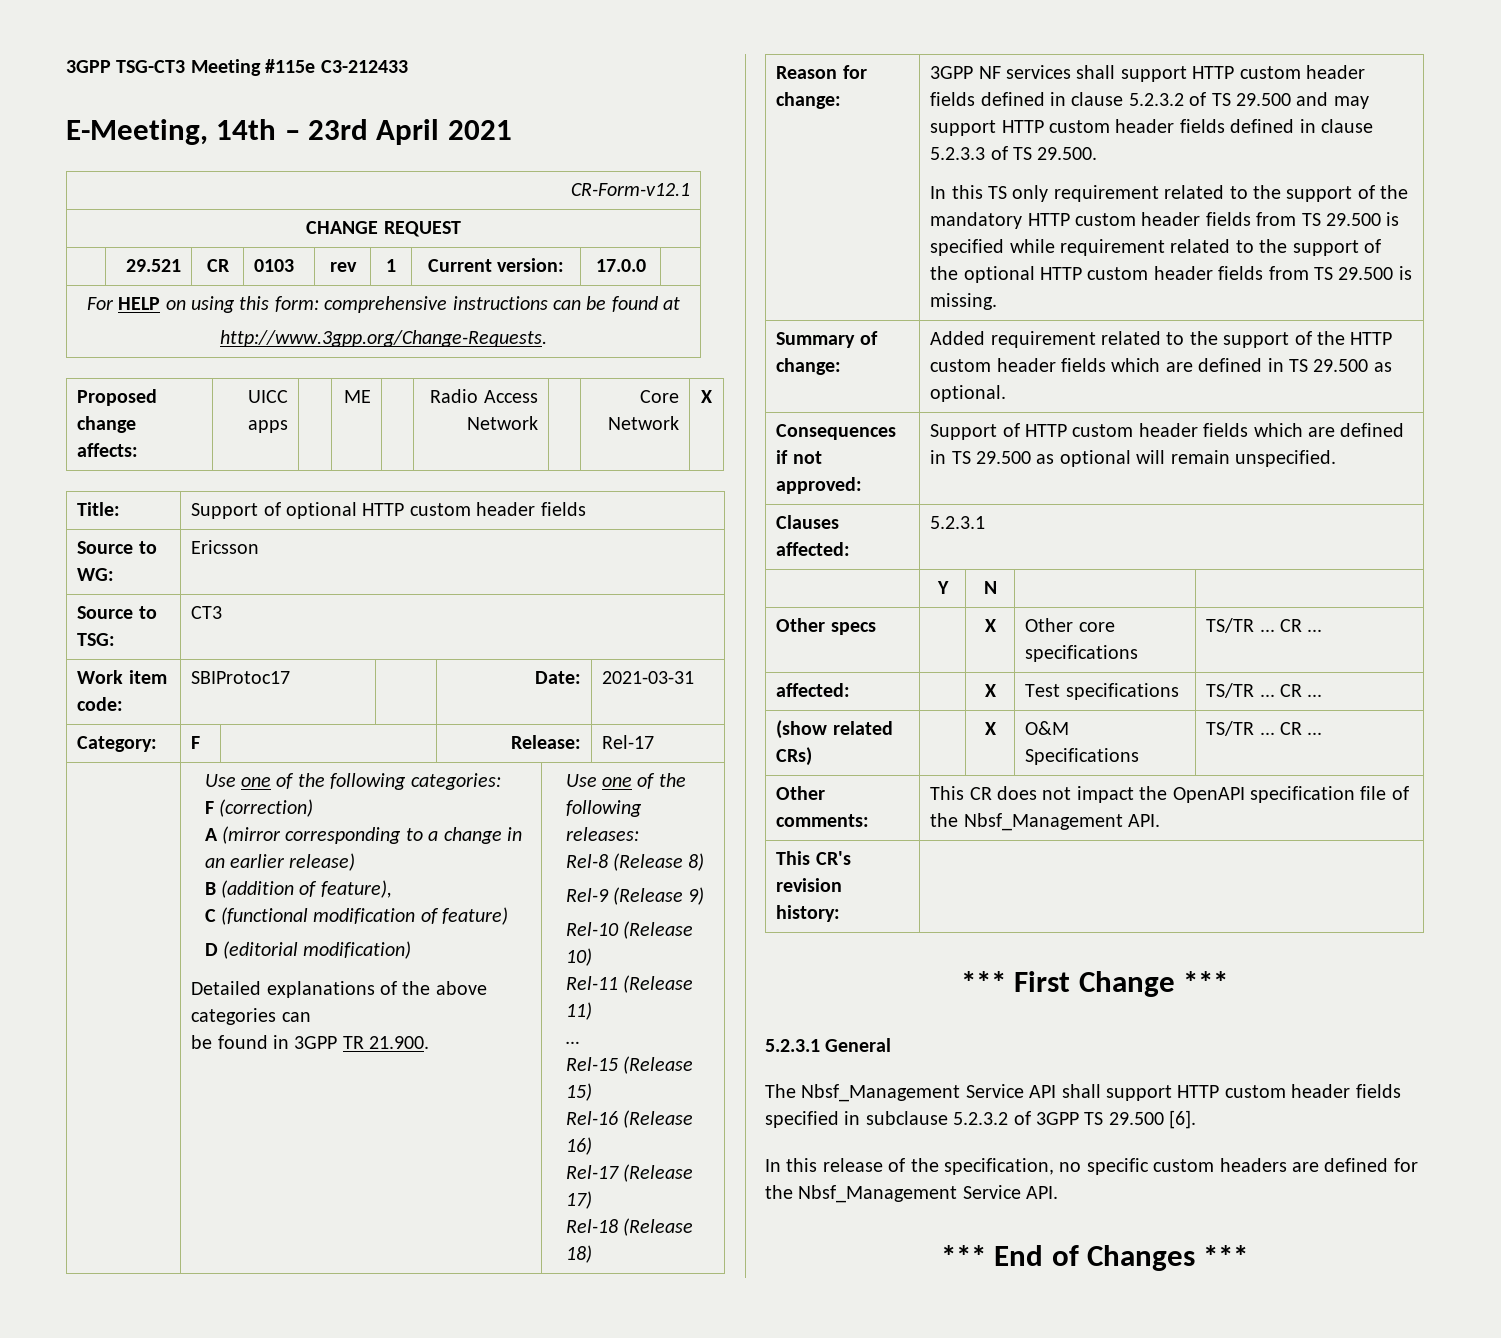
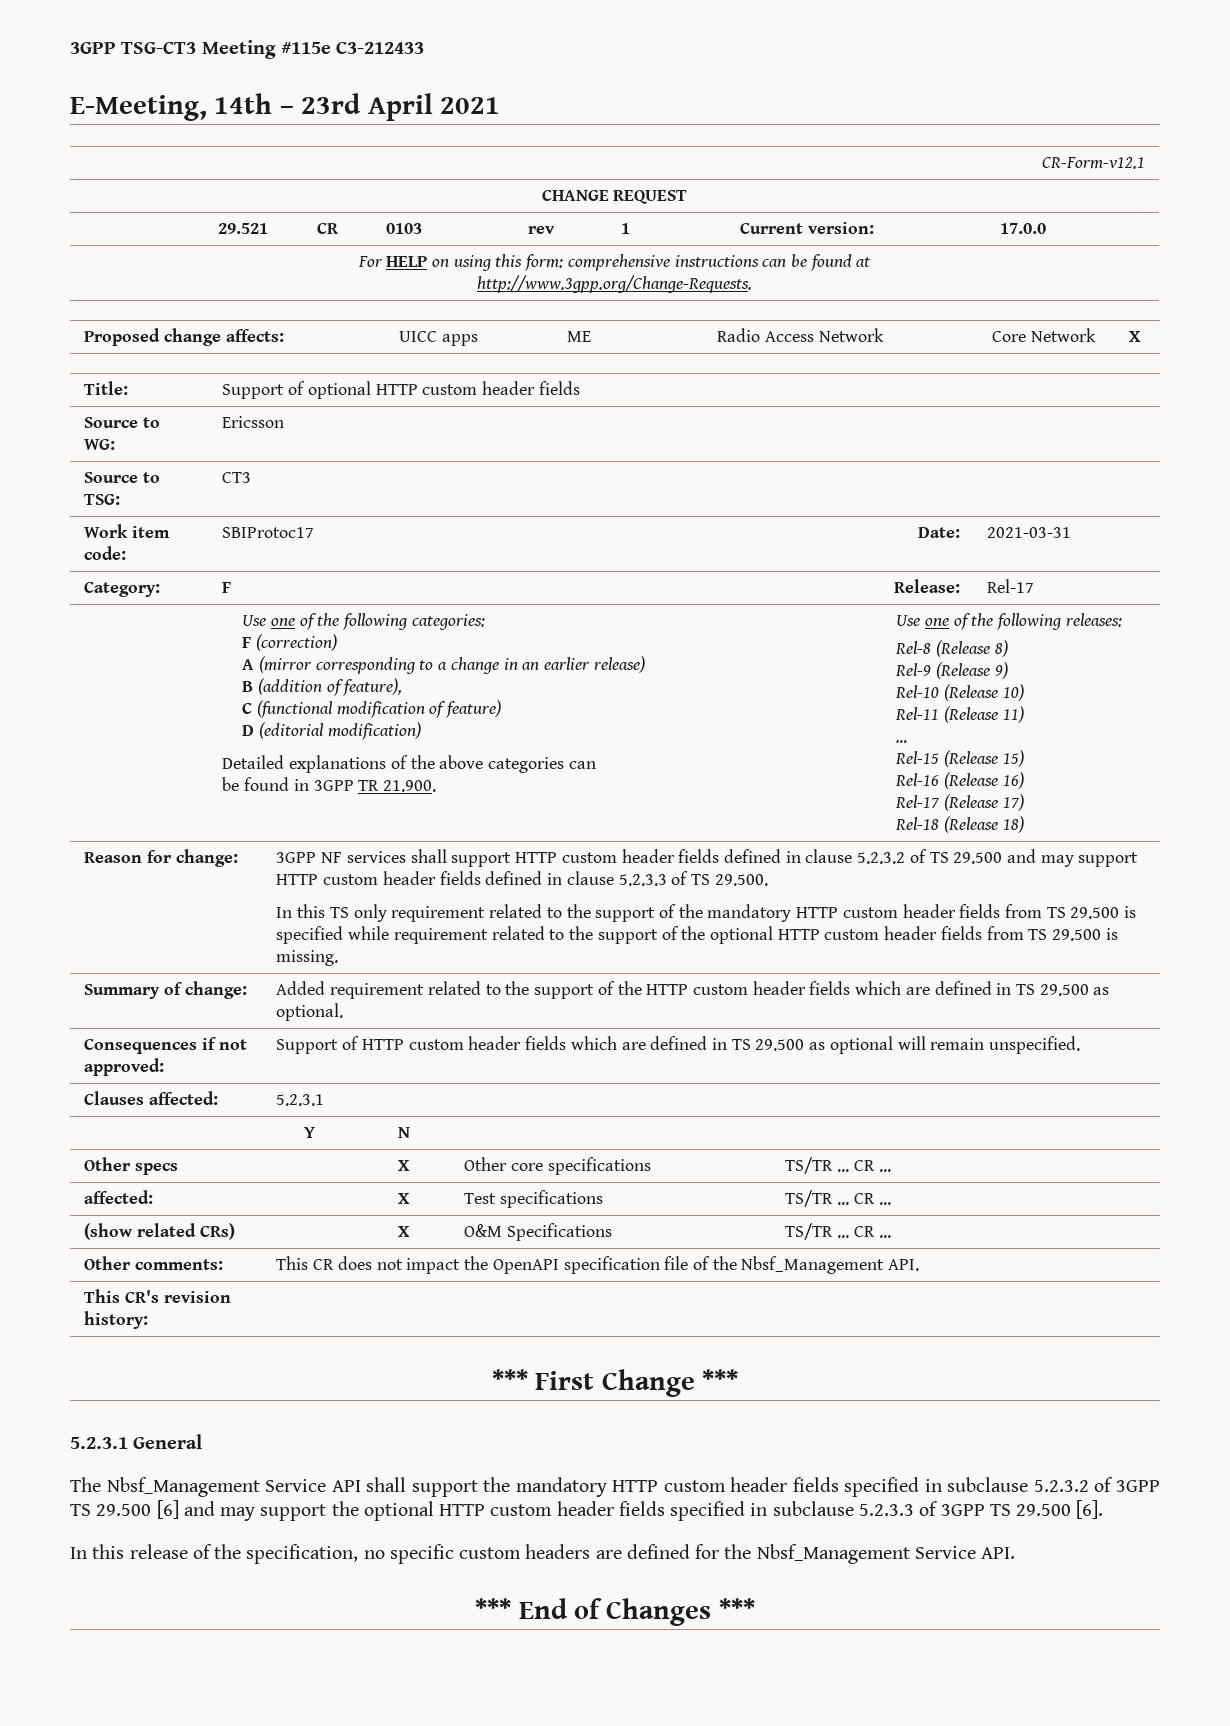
(1172, 1093) none -> [483,1477,607,1497] the mandatory
(1164, 1118) none -> [156,1500,1072,1521] [6] and may support the optional HTTP custom header fields specified in subclause 5.2.3.3 of 3GPP TS 29.500

